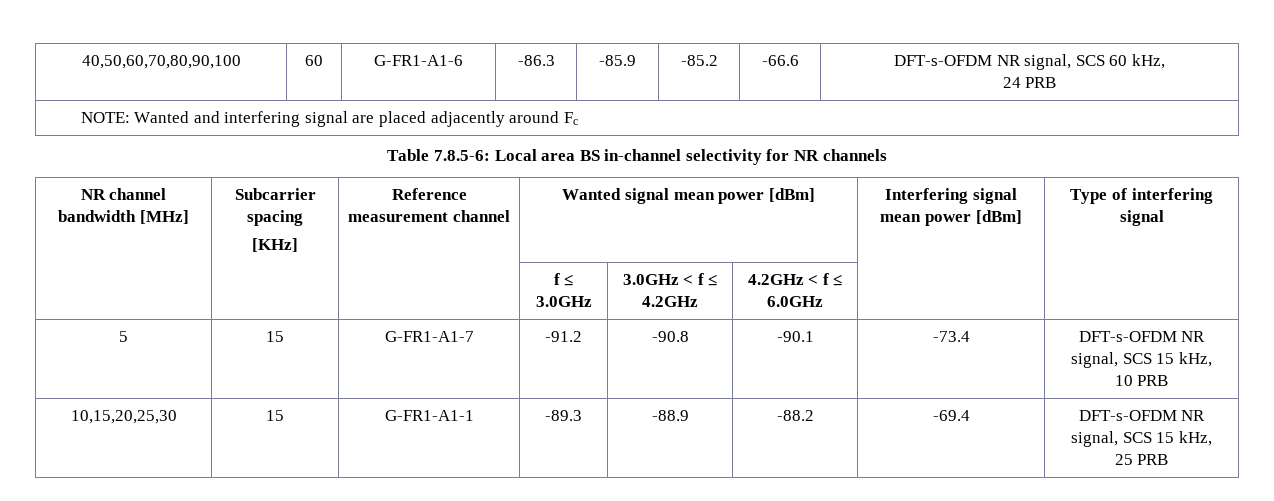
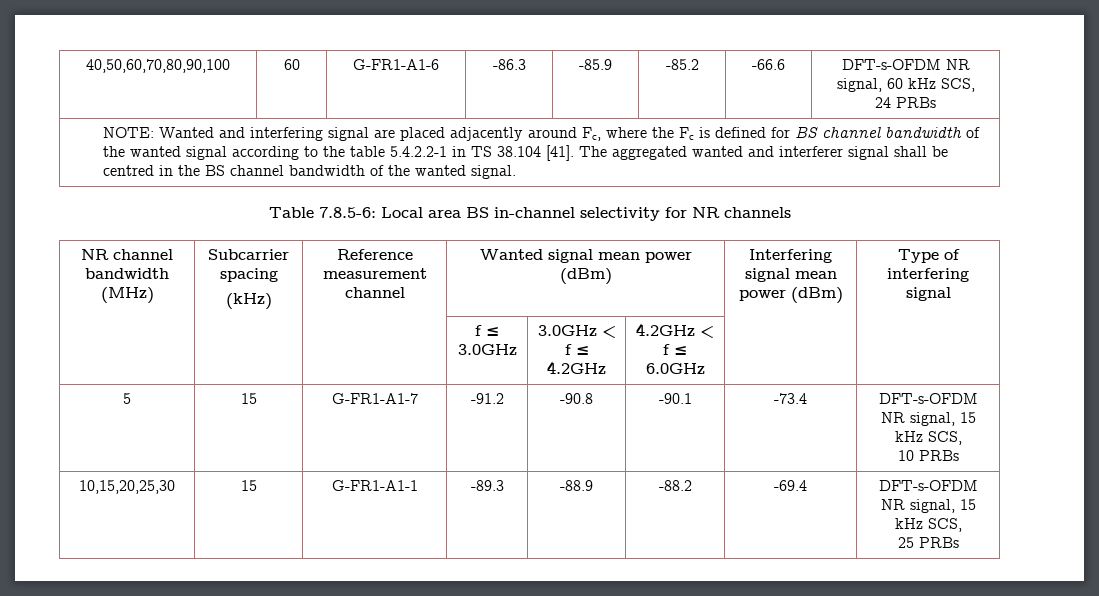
[1075,54,1165,69] SCS 60 kHz, -> [886,78,975,92] 60 kHz SCS,
[1025,77,1057,88] PRB -> [896,97,936,108] PRBs
[563,112,578,125] Fc -> [581,126,980,141] [102,145,948,161] [102,165,516,179] Fc, where the Fc is defined for BS channel bandwidth of the wanted signal according to the table 5.4.2.2-1 in TS 38.104 [41]. The aggregated wanted and interferer signal shall be centred in the BS channel bandwidth of the wanted signal.
[139,210,189,224] [MHz] -> [100,287,154,304] (MHz)
[252,238,298,252] [KHz] -> [225,293,272,310] (kHz)
[768,188,815,202] [dBm] -> [559,268,612,285] (dBm)
[975,210,1022,224] [dBm] -> [790,287,843,304] (dBm)
[1122,352,1212,367] SCS 15 kHz, -> [959,412,976,423] [894,431,962,445] 15 kHz SCS,
[1137,375,1169,386] PRB -> [918,450,959,461] PRBs
[1122,431,1212,446] SCS 15 kHz, -> [959,499,976,510] [894,518,962,532] 15 kHz SCS,
[1137,454,1169,465] PRB -> [918,537,959,548] PRBs

